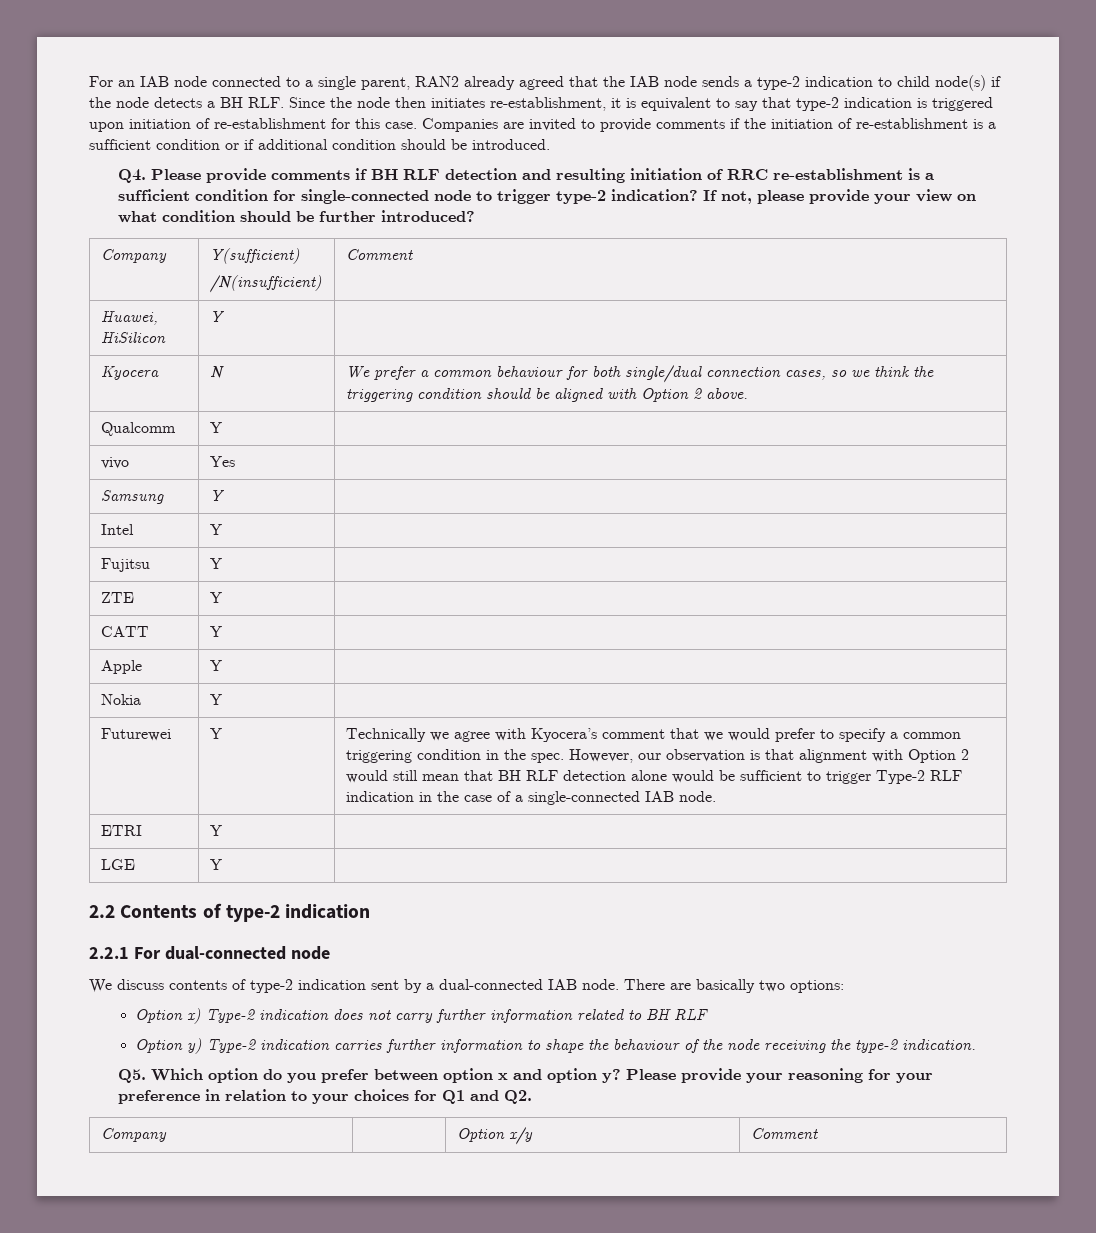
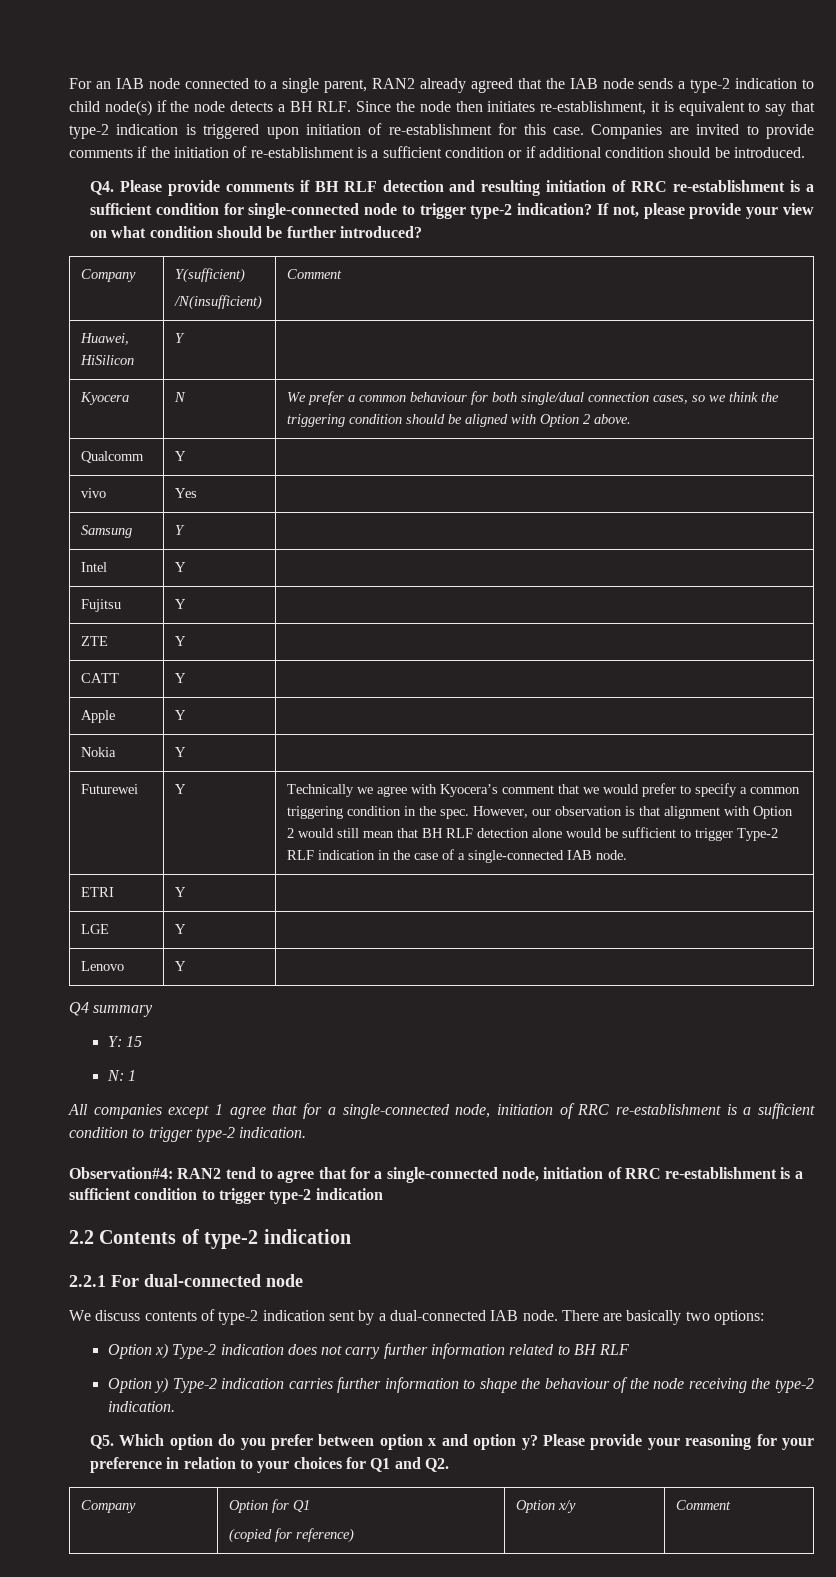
(222, 864) none -> [80,961,124,971] [174,961,186,971] [69,1002,154,1017] [107,1036,142,1047] [106,1070,136,1081] [68,1103,815,1119] [69,1127,307,1142] [69,1167,803,1183] [69,1188,383,1204] // Lenovo | Y | // Q4 summary // Y: 15 // N: 1 // All companies except 1 agree that for a single-connected node, initiation of RRC re-establishment is a sufficient condition to trigger type-2 indication. // Observation#4: RAN2 tend to agree that for a single-connected node, initiation of RRC re-establishment is a sufficient condition to trigger type-2 indication
(167, 1135) none -> [228,1499,310,1513] [228,1528,354,1543] Option for Q1 // (copied for reference)

